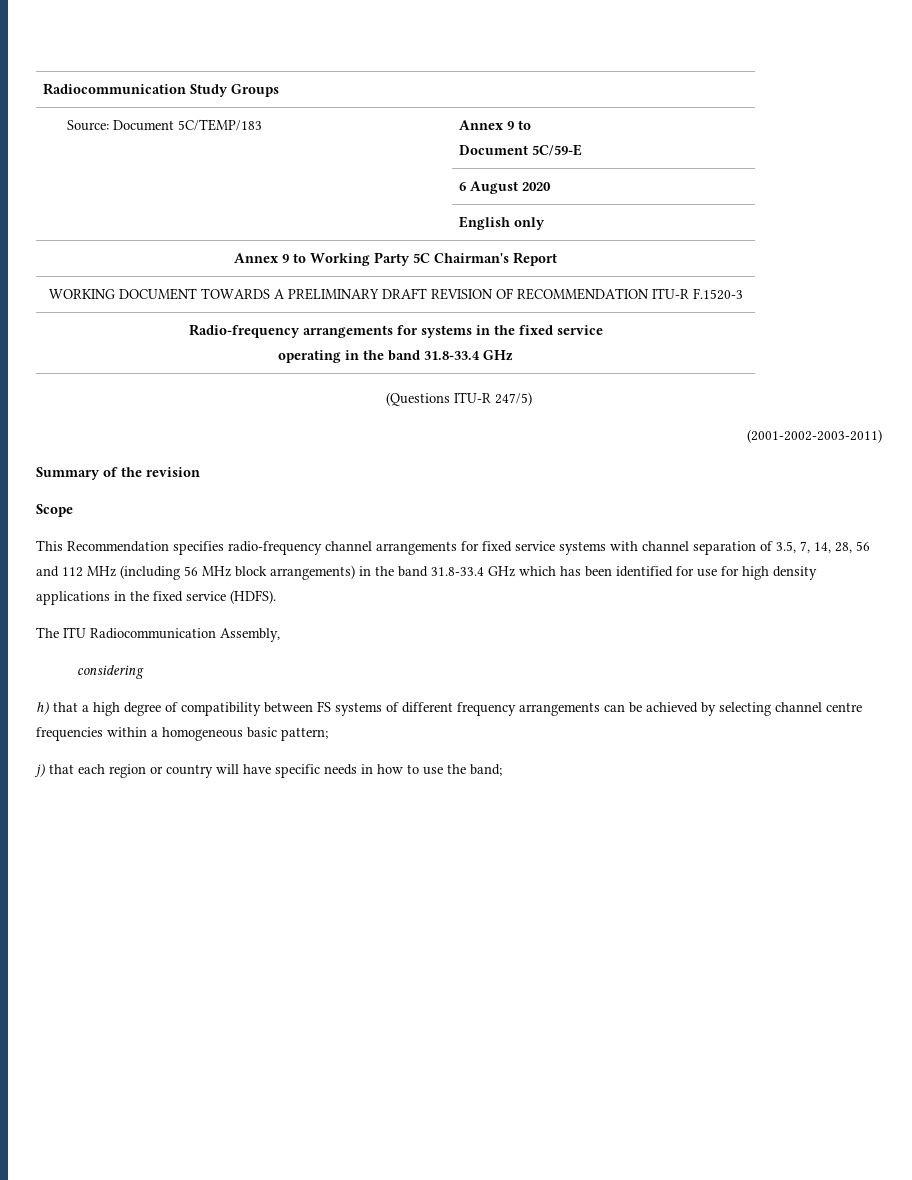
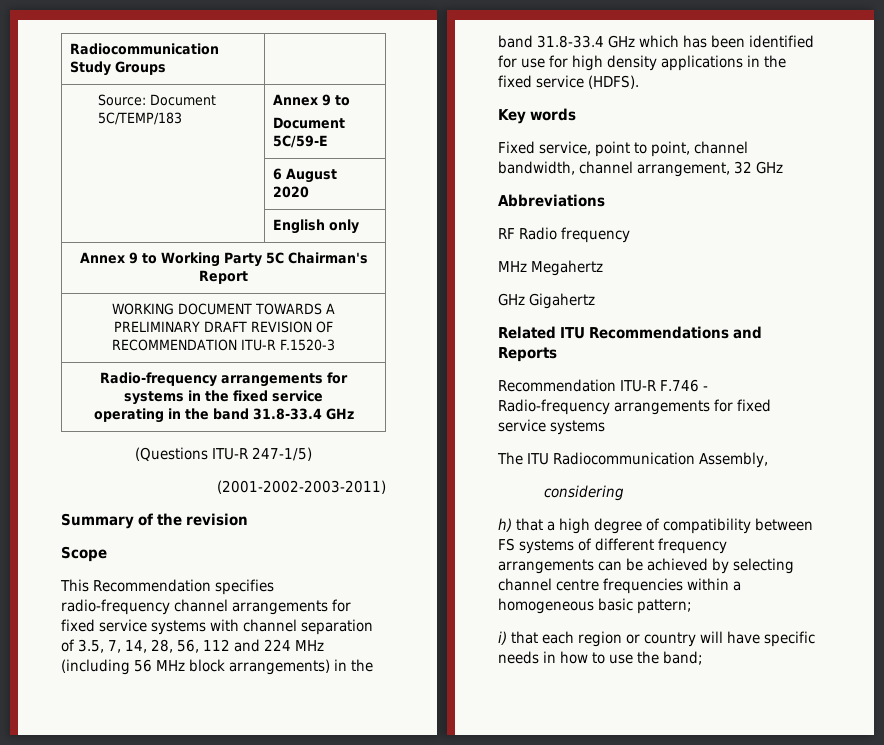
[495,392,532,406] 247/5) -> [252,447,313,461] 247-1/5)
[856,541,870,551] [36,566,83,577] 56 and 112 -> [177,639,292,653] 56, 112 and 224
(276, 597) none -> [498,108,577,124] [498,141,749,157] [498,161,784,177] [498,194,605,207] [498,227,631,243] [498,260,604,276] [498,293,596,309] [498,326,763,339] [498,347,557,362] [498,379,709,392] [498,399,772,415] [498,419,606,435] // Key words // Fixed service, point to point, channel bandwidth, channel arrangement, 32 GHz // Abbreviations // RF Radio frequency // MHz Megahertz // GHz Gigahertz // Related ITU Recommendations and Reports // Recommendation ITU-R F.746 - Radio-frequency arrangements for fixed service systems
[34,763,45,777] j) -> [498,631,507,645] i)

